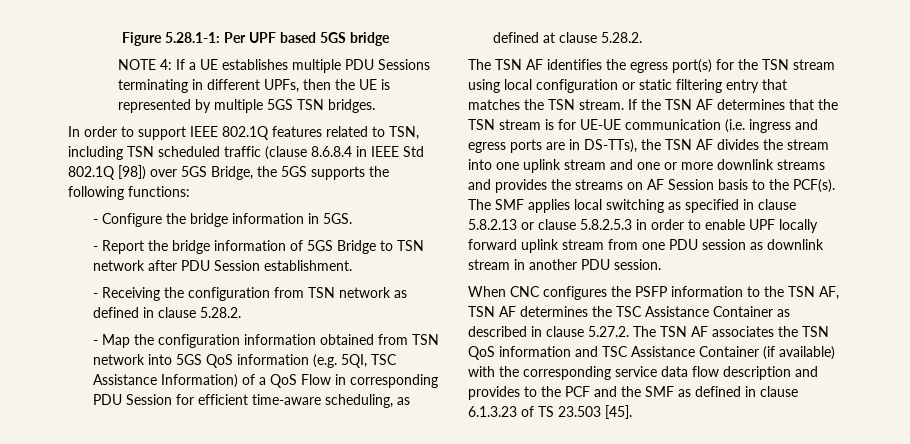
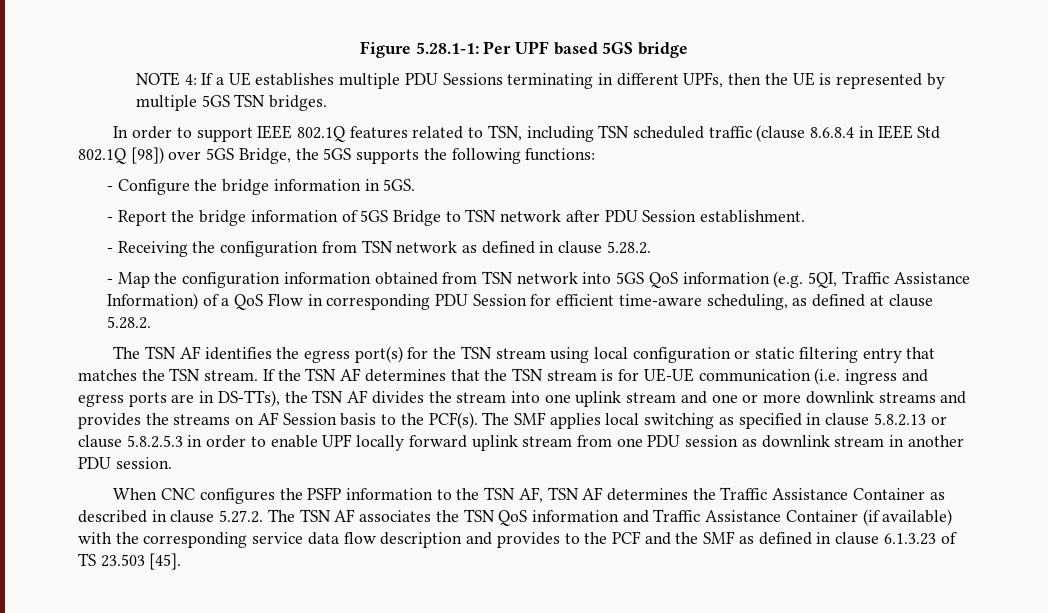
[371,354,398,365] TSC -> [841,271,889,284] Traffic
[616,306,642,317] TSC -> [720,487,768,500] Traffic
[602,346,628,357] TSC -> [653,509,701,522] Traffic

